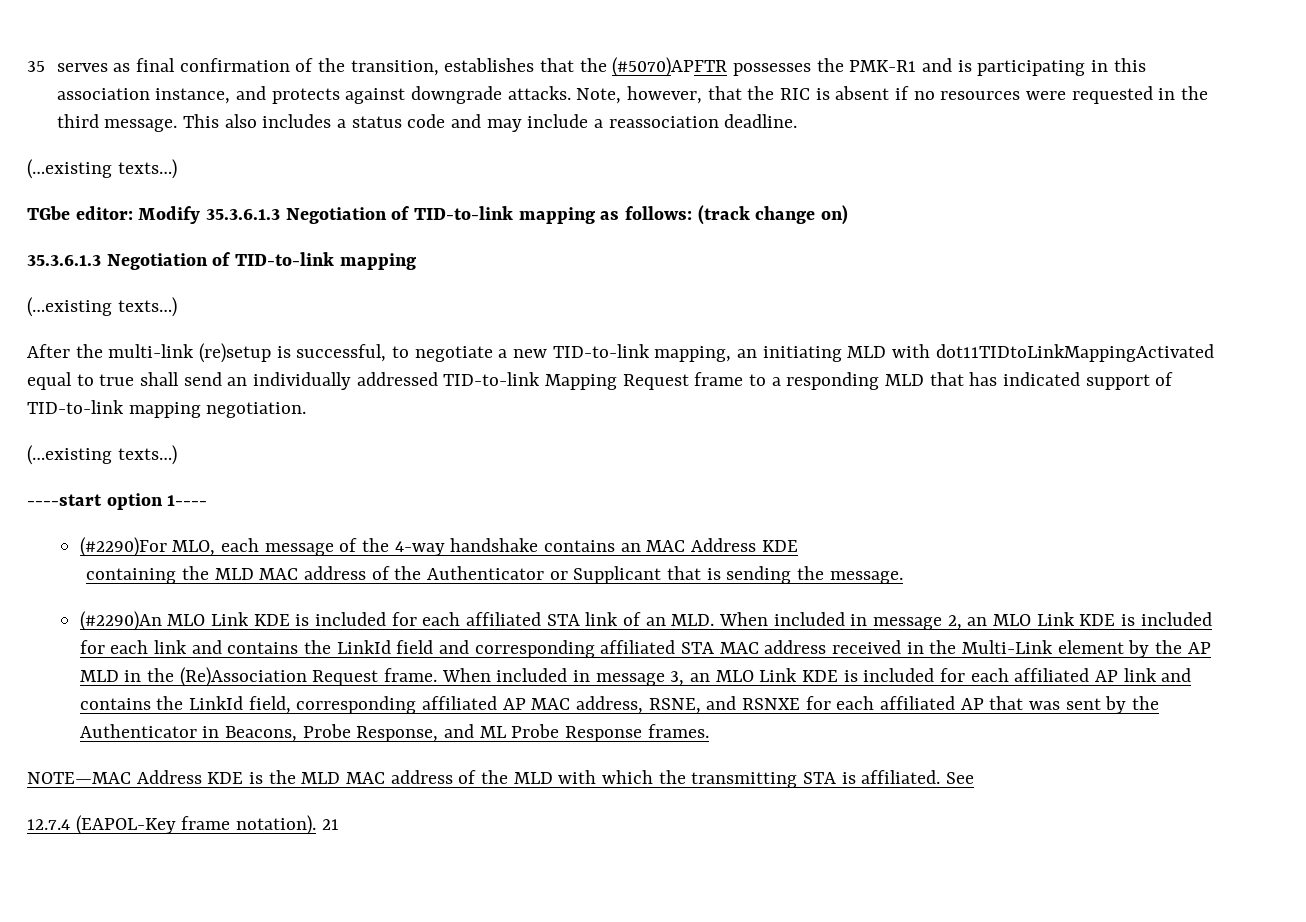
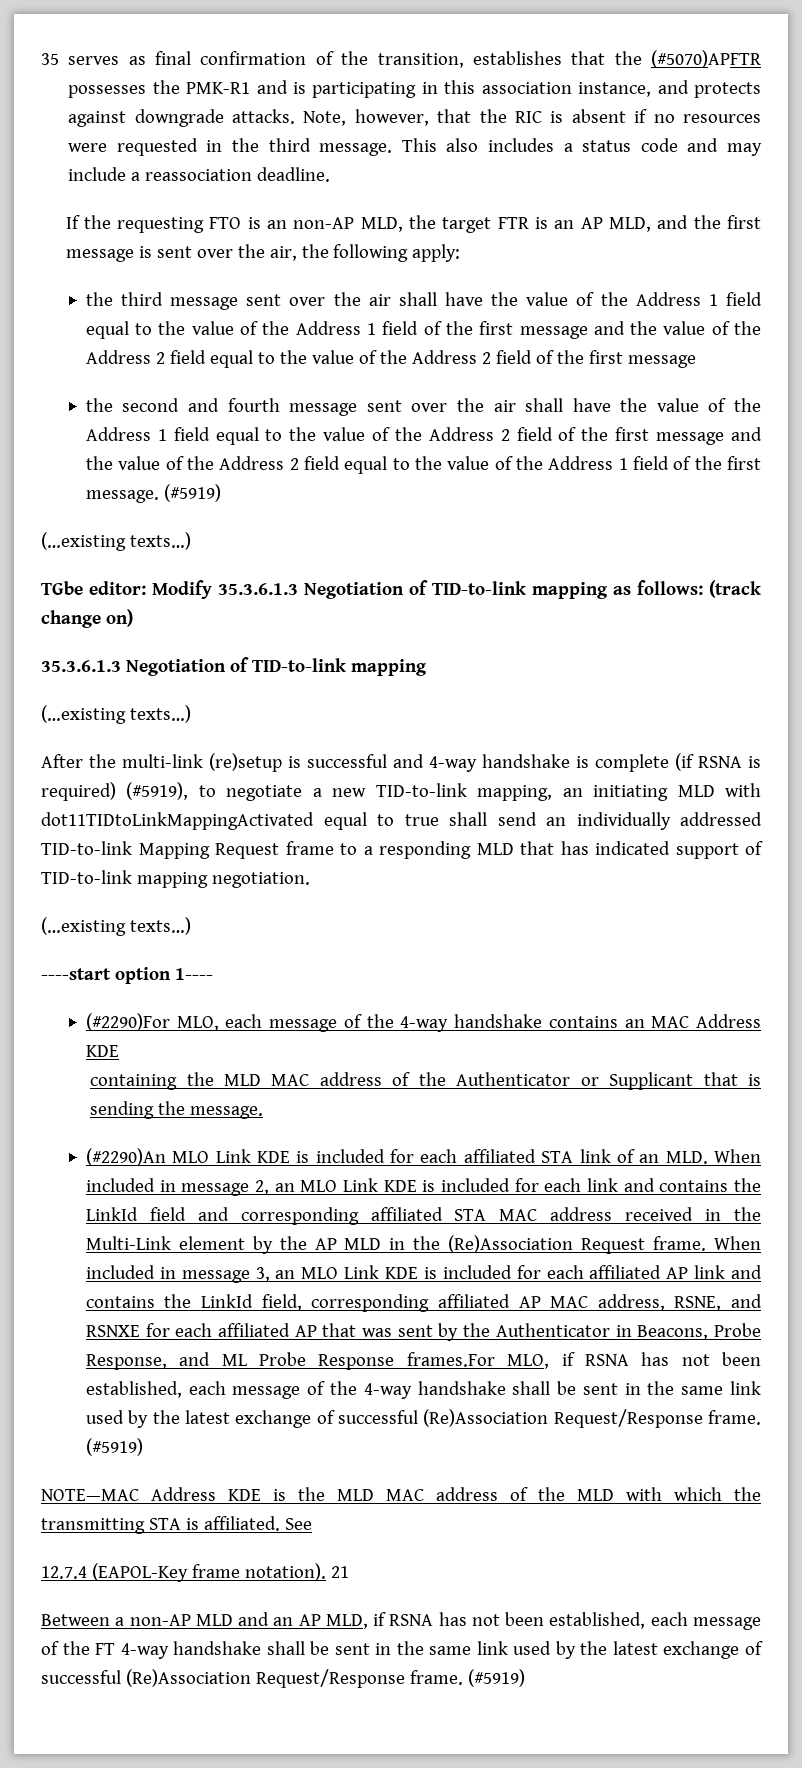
(798, 121) none -> [65,215,761,233] [65,244,461,262] [85,292,763,310] [85,321,762,339] [85,350,696,368] [85,398,761,416] [85,427,762,445] [85,456,761,474] [85,484,221,503] // If the requesting FTO is an non-AP MLD, the target FTR is an AP MLD, and the first message is sent over the air, the following apply: // the third message sent over the air shall have the value of the Address 1 field equal to the value of the Address 1 field of the first message and the value of the Address 2 field equal to the value of the Address 2 field of the first message // the second and fourth message sent over the air shall have the value of the Address 1 field equal to the value of the Address 2 field of the first message and the value of the Address 2 field equal to the value of the Address 1 field of the first message. (#5919)
[296,344,387,362] successful, -> [307,753,761,772] [41,782,189,801] successful and 4-way handshake is complete (if RSNA is required) (#5919),
[647,724,709,738] frames. -> [406,1352,761,1369] [85,1381,762,1399] [85,1409,761,1428] [85,1438,143,1456] frames.For MLO, if RSNA has not been established, each message of the 4-way handshake shall be sent in the same link used by the latest exchange of successful (Re)Association Request/Response frame. (#5919)
(339, 824) none -> [41,1612,761,1630] [41,1641,764,1659] [41,1669,525,1688] // Between a non-AP MLD and an AP MLD, if RSNA has not been established, each message of the FT 4-way handshake shall be sent in the same link used by the latest exchange of successful (Re)Association Request/Response frame. (#5919)

